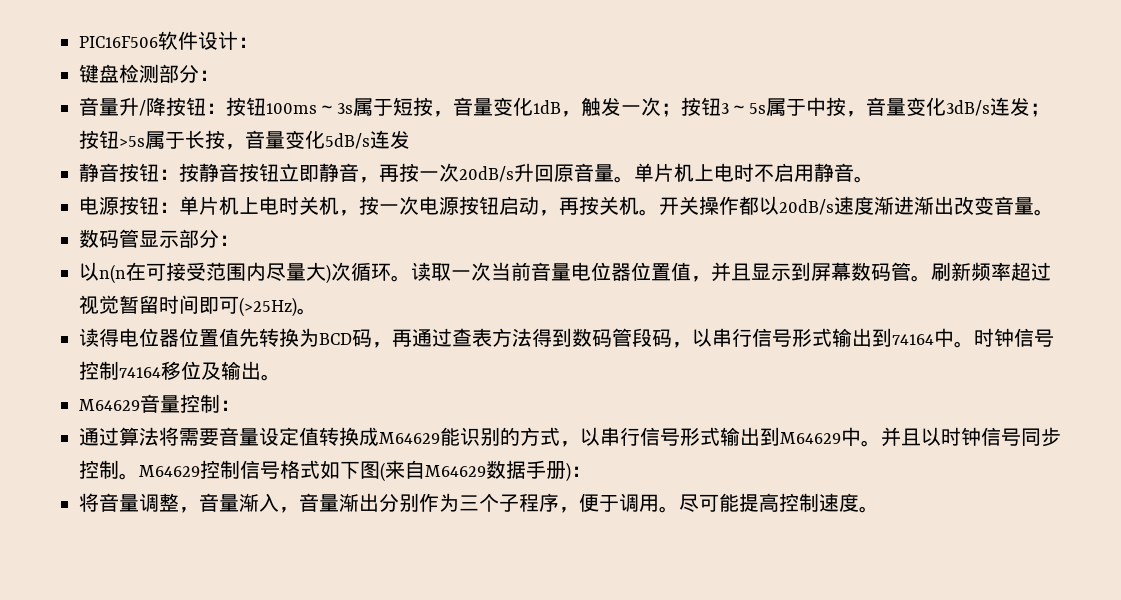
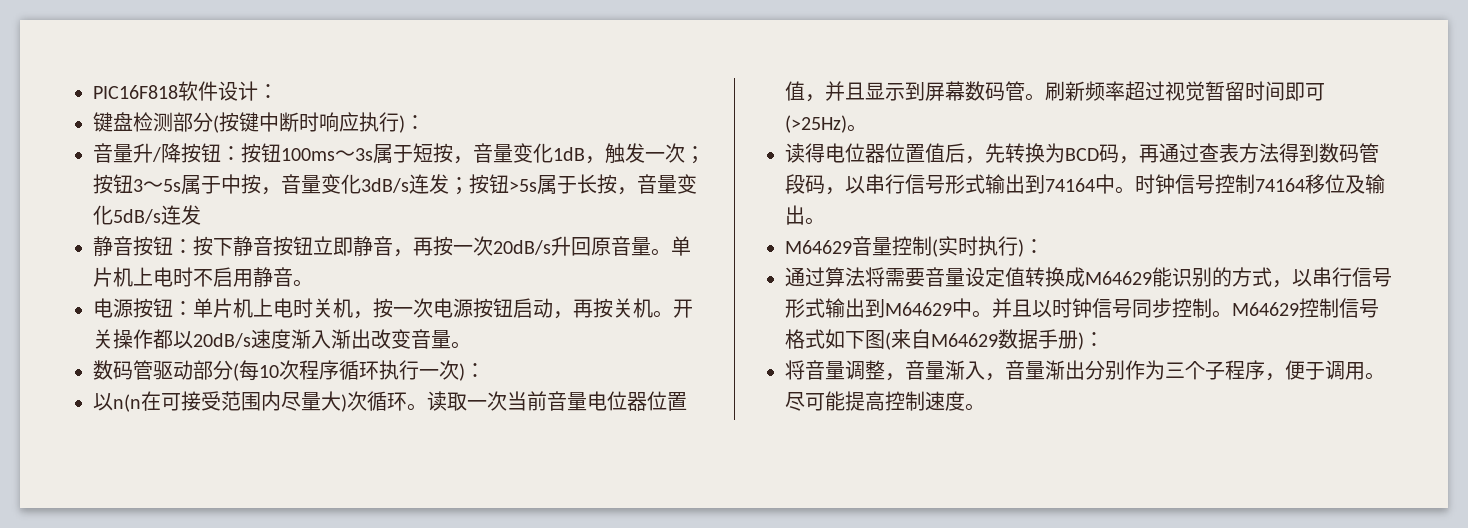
[79,36,158,48] PIC16F506 -> [93,85,178,99] PIC16F818
(199, 73) none -> [213,112,405,133] (按键中断时响应执行)
(199, 172) none -> [213,238,233,256] 下
[894,196,914,215] 进 -> [311,330,331,349] 入
[139,229,219,248] 显示部分 -> [153,360,465,381] 驱动部分(每10次程序循环执行一次)
(239, 337) none -> [945,143,985,164] 后，
(220, 403) none -> [932,236,1024,257] (实时执行)

